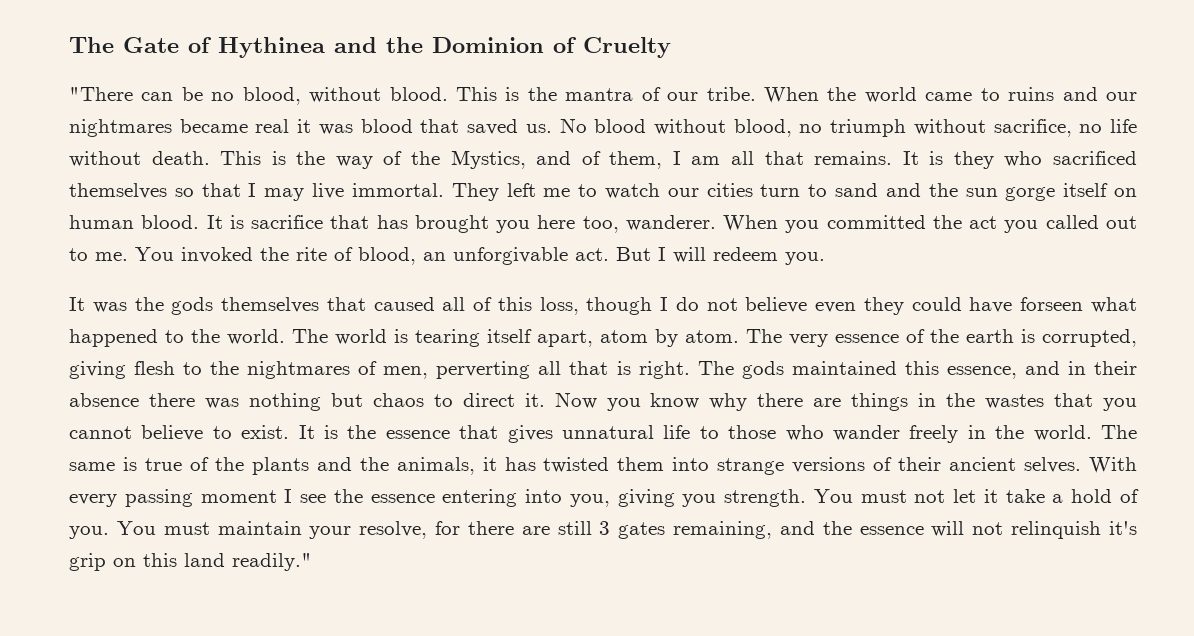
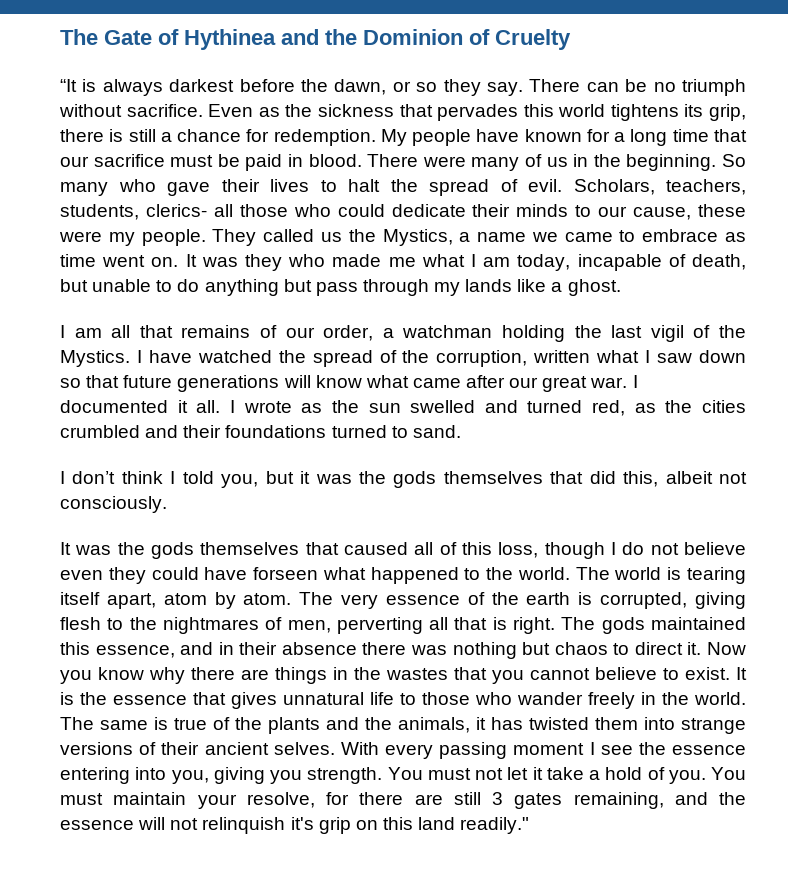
[69,87,1138,105] [69,118,1137,137] [69,150,1137,169] [69,183,1138,201] [69,215,1138,233] [69,247,825,265] "There can be no blood, without blood. This is the mantra of our tribe. When the world came to ruins and our nightmares became real it was blood that saved us. No blood without blood, no triumph without sacrifice, no life without death. This is the way of the Mystics, and of them, I am all that remains. It is they who sacrificed themselves so that I may live immortal. They left me to watch our cities turn to sand and the sun gorge itself on human blood. It is sacrifice that has brought you here too, wanderer. When you committed the act you called out to me. You invoked the rite of blood, an unforgivable act. But I will redeem you. -> [60,79,746,96] [59,104,747,121] [60,129,747,146] [60,154,747,171] [60,179,746,196] [60,204,746,220] [59,229,747,246] [60,254,746,271] [60,279,621,296] [60,325,747,342] [60,350,746,367] [60,375,638,392] [60,400,746,416] [60,425,461,438] [60,471,747,488] [60,496,167,513] “It is always darkest before the dawn, or so they say. There can be no triumph without sacrifice. Even as the sickness that pervades this world tightens its grip, there is still a chance for redemption. My people have known for a long time that our sacrifice must be paid in blood. There were many of us in the beginning. So many who gave their lives to halt the spread of evil. Scholars, teachers, students, clerics- all those who could dedicate their minds to our cause, these were my people. They called us the Mystics, a name we came to embrace as time went on. It was they who made me what I am today, incapable of death, but unable to do anything but pass through my lands like a ghost. // I am all that remains of our order, a watchman holding the last vigil of the Mystics. I have watched the spread of the corruption, written what I saw down so that future generations will know what came after our great war. I documented it all. I wrote as the sun swelled and turned red, as the cities crumbled and their foundations turned to sand. // I don’t think I told you, but it was the gods themselves that did this, albeit not consciously.

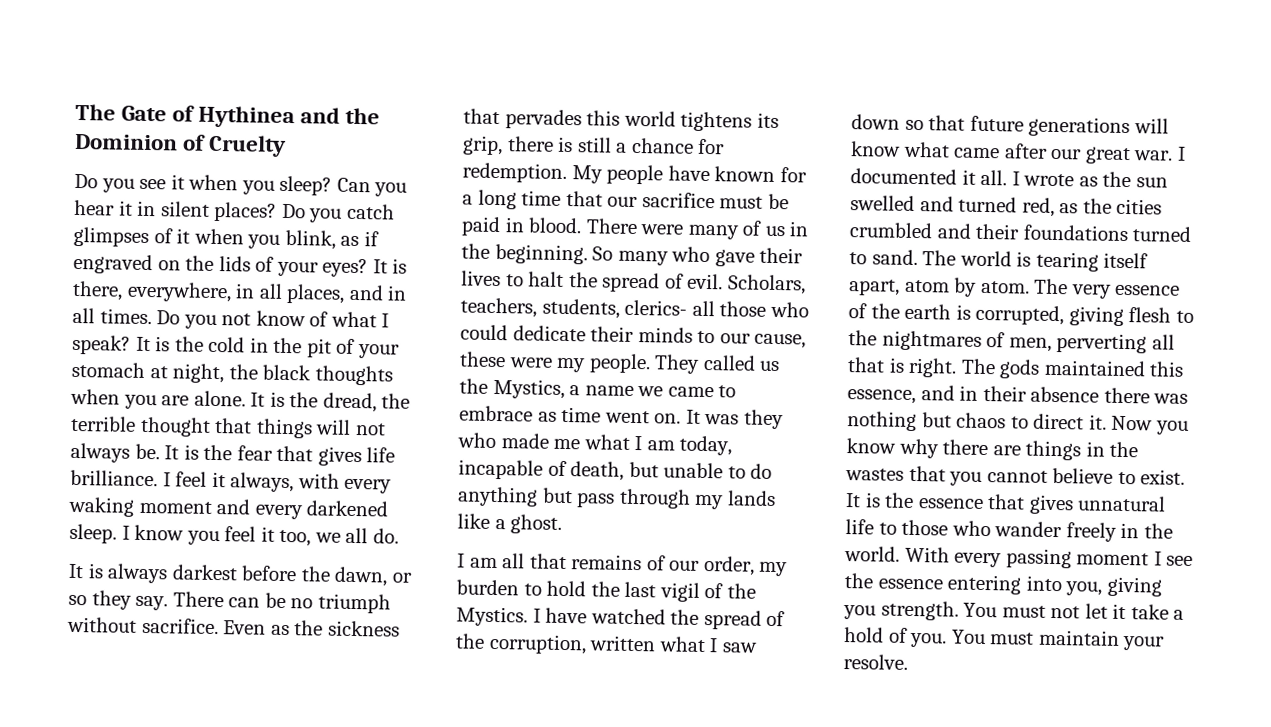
[60,79,77,92] “It -> [74,173,408,197] [74,199,395,223] [73,226,379,250] [73,253,408,278] [72,280,408,304] [72,307,390,329] [72,334,400,359] [71,361,393,386] [70,388,411,413] [70,415,386,439] [70,442,396,467] [70,469,393,494] [68,496,390,520] [69,523,399,547] [68,563,84,579] Do you see it when you sleep? Can you hear it in silent places? Do you catch glimpses of it when you blink, as if engraved on the lids of your eyes? It is there, everywhere, in all places, and in all times. Do you not know of what I speak? It is the cold in the pit of your stomach at night, the black thoughts when you are alone. It is the dread, the terrible thought that things will not always be. It is the fear that gives life brilliance. I feel it always, with every waking moment and every darkened sleep. I know you feel it too, we all do. // It
[382,325,565,342] a watchman holding -> [758,561,789,577] [456,579,587,597] my burden to hold
[60,471,747,488] [60,496,167,513] [60,542,746,559] [60,567,570,584] // I don’t think I told you, but it was the gods themselves that did this, albeit not consciously. // It was the gods themselves that caused all of this loss, though I do not believe even they could have forseen what happened to the world. -> (918, 257) none
[60,717,746,734] [60,742,335,755] The same is true of the plants and the animals, it has twisted them into strange versions of their ancient selves. -> (900, 554) none
[246,792,746,809] [60,817,530,834] resolve, for there are still 3 gates remaining, and the essence will not relinquish it's grip on this land readily." -> [843,654,908,670] resolve.

